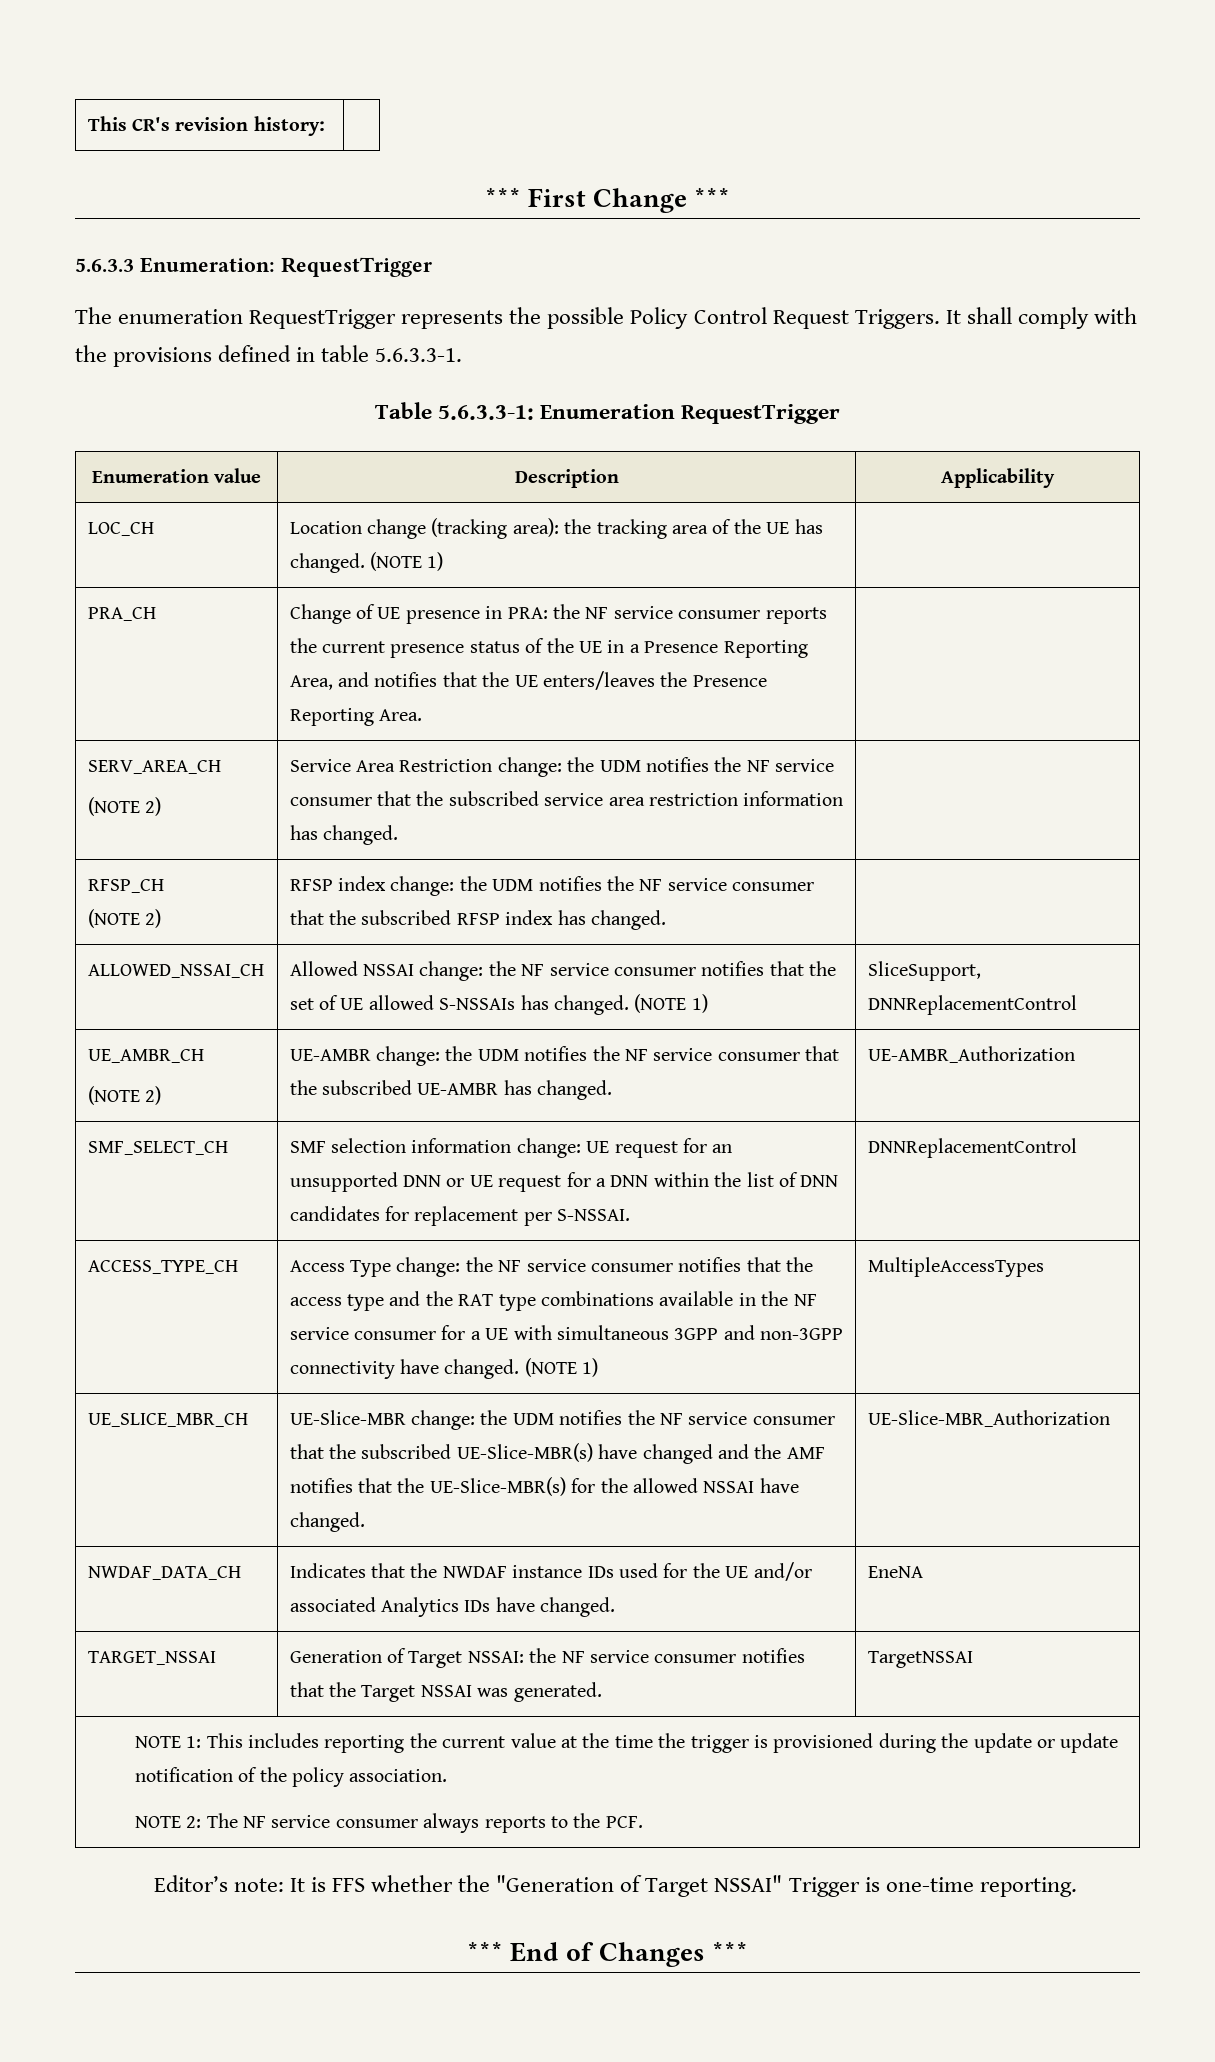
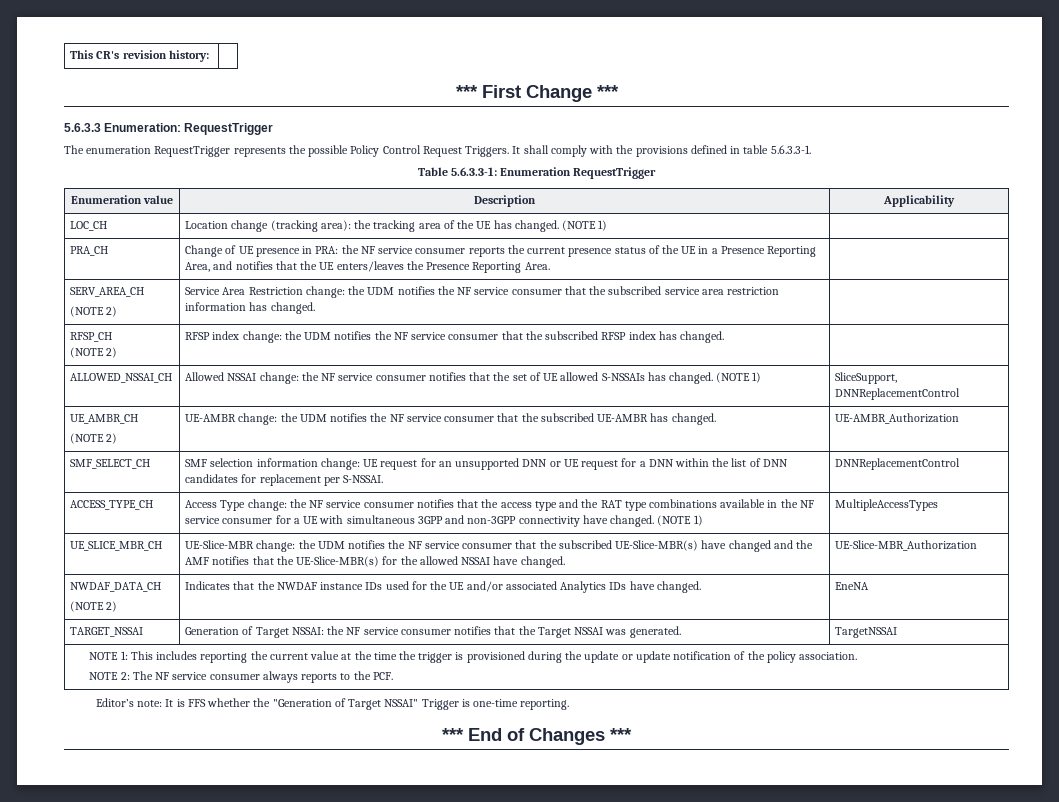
(241, 1573) none -> [70,601,118,612] // (NOTE 2)

